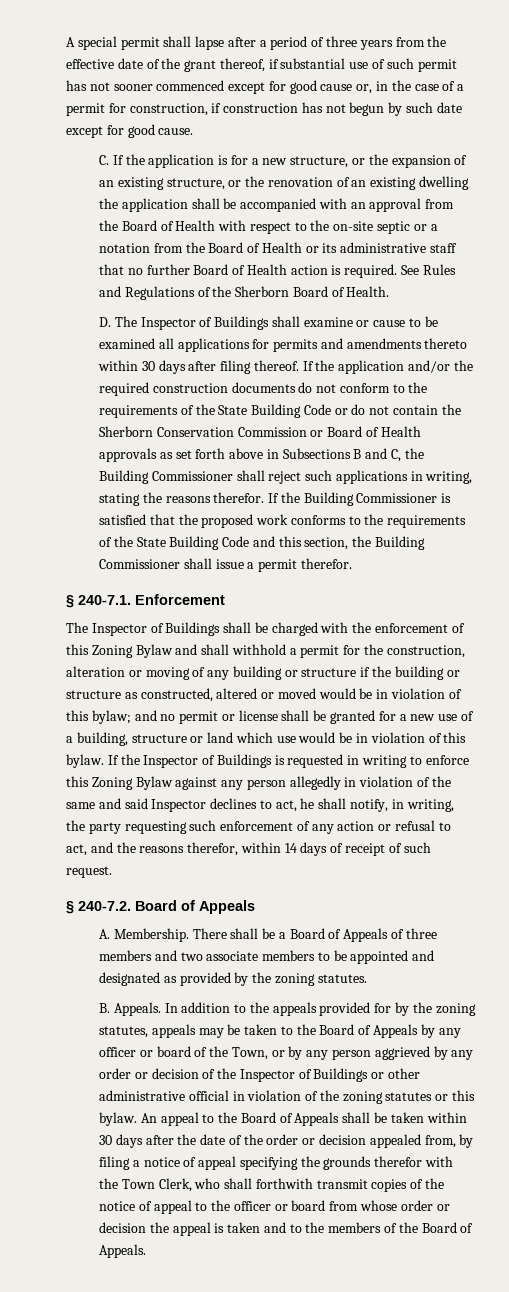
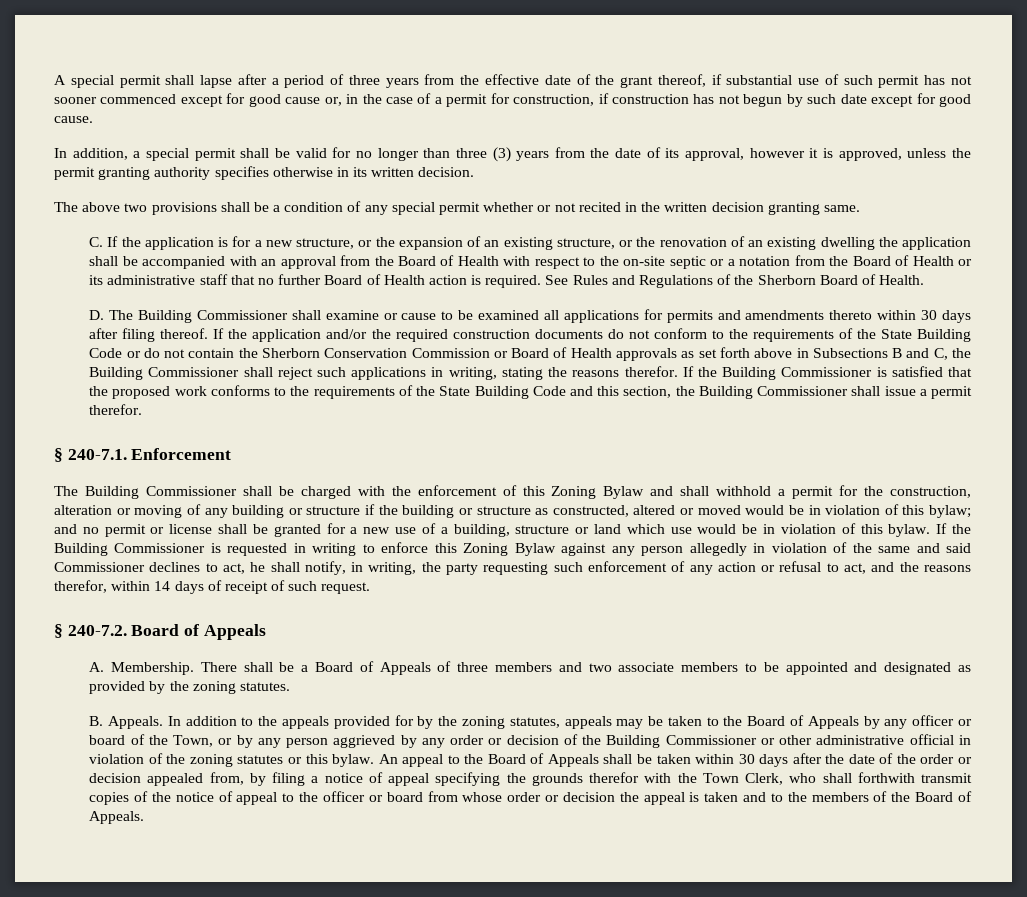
(194, 131) none -> [54,147,972,162] [54,166,475,180] [54,201,860,215] // In addition, a special permit shall be valid for no longer than three (3) years from the date of its approval, however it is approved, unless the permit granting authority specifies otherwise in its written decision. // The above two provisions shall be a condition of any special permit whether or not recited in the written decision granting same.
[140,316,270,330] Inspector of Buildings -> [138,310,288,323] Building Commissioner
[91,622,221,636] Inspector of Buildings -> [84,486,237,499] Building Commissioner
[143,754,272,768] Inspector of Buildings -> [54,543,206,556] Building Commissioner
[151,799,207,812] Inspector -> [54,562,145,572] Commissioner
[239,1068,369,1082] Inspector of Buildings -> [606,735,757,748] Building Commissioner

